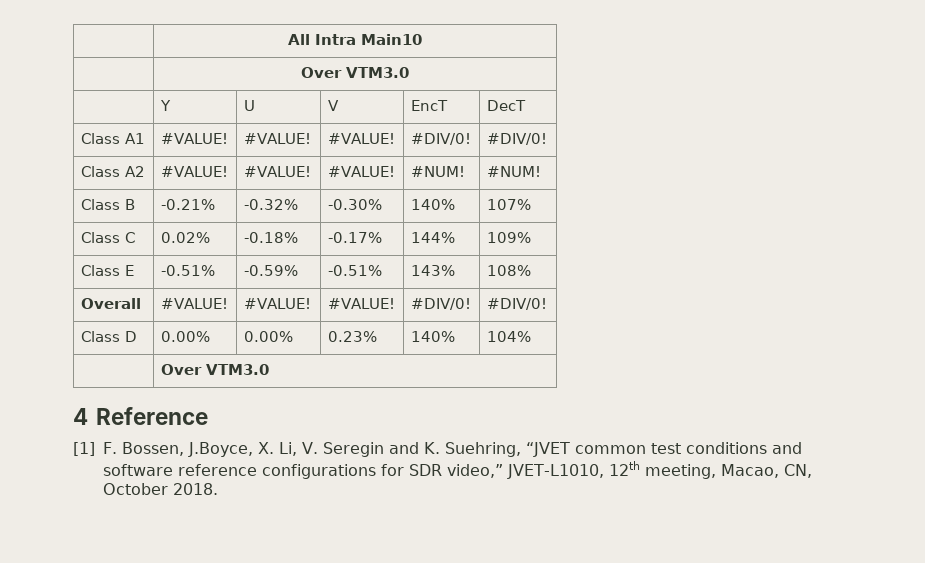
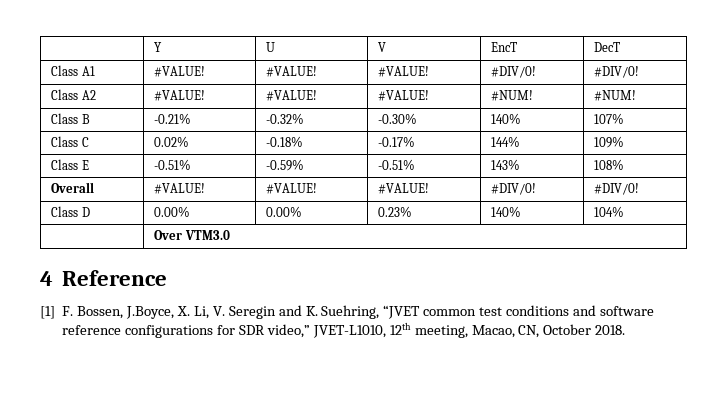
[288,34,422,45] [301,67,409,78] | All Intra Main10 // | Over VTM3.0 // -> (154, 47) none

